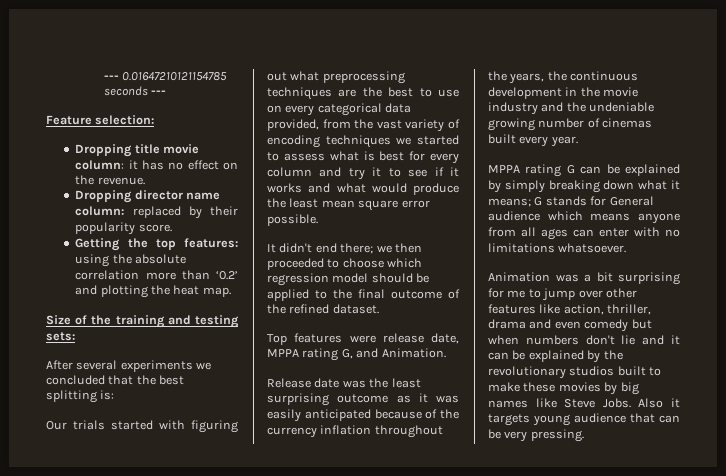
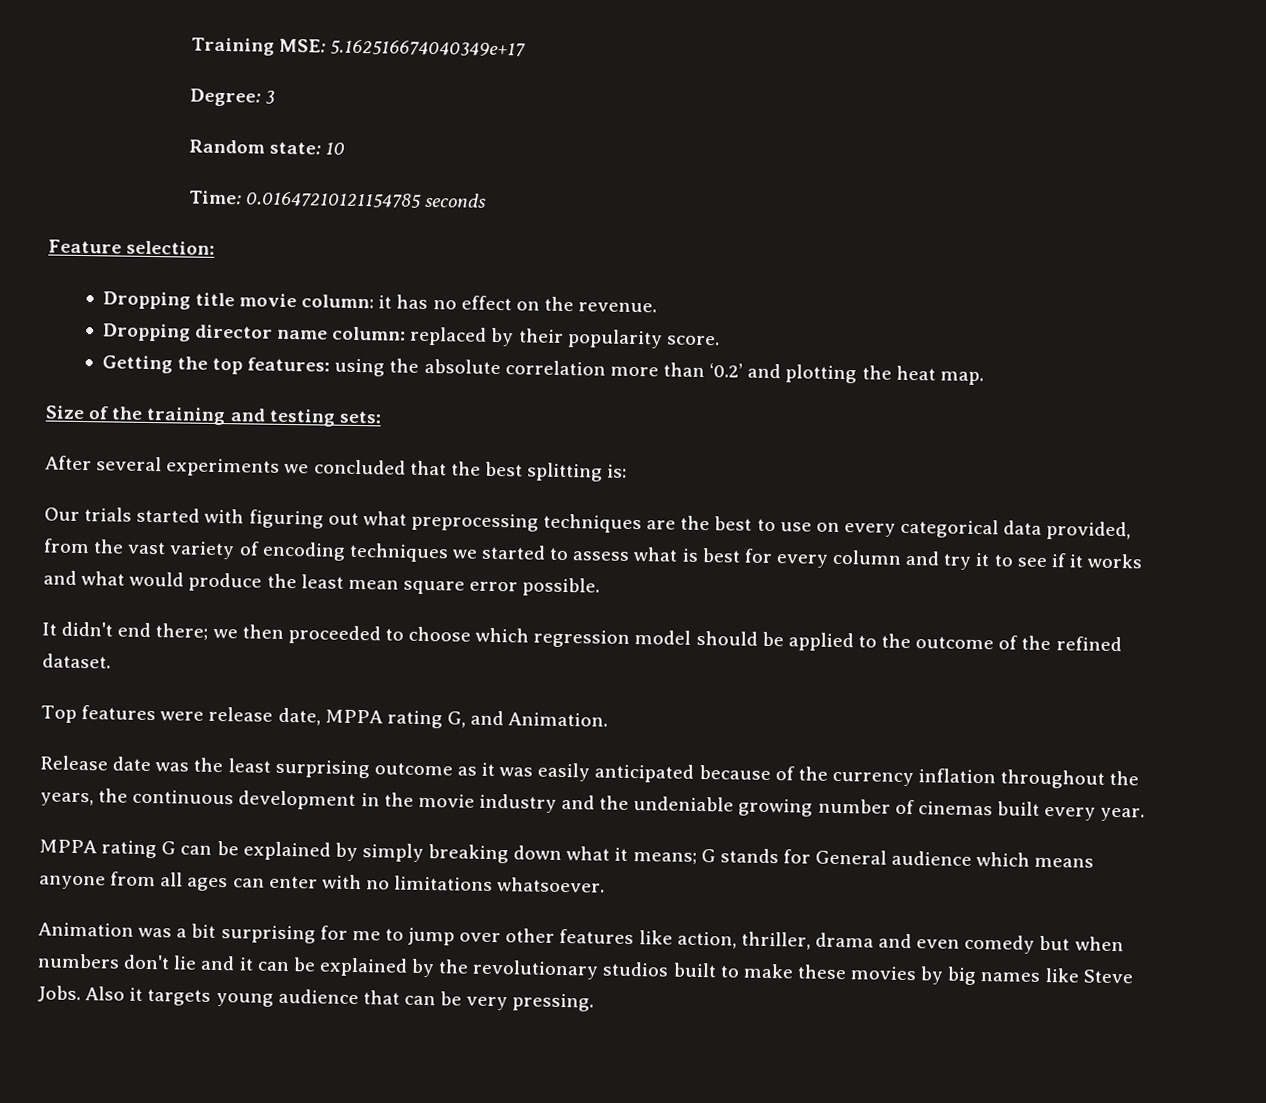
[103,75,119,80] --- -> [190,37,526,57] [189,88,275,107] [188,139,345,155] [187,190,242,205] Training MSE: 5.162516674040349e+17 // Degree: 3 // Random state: 10 // Time:
[150,90,166,95] --- -> (487, 200) none
[358,289,385,299] final -> (912, 641) none

